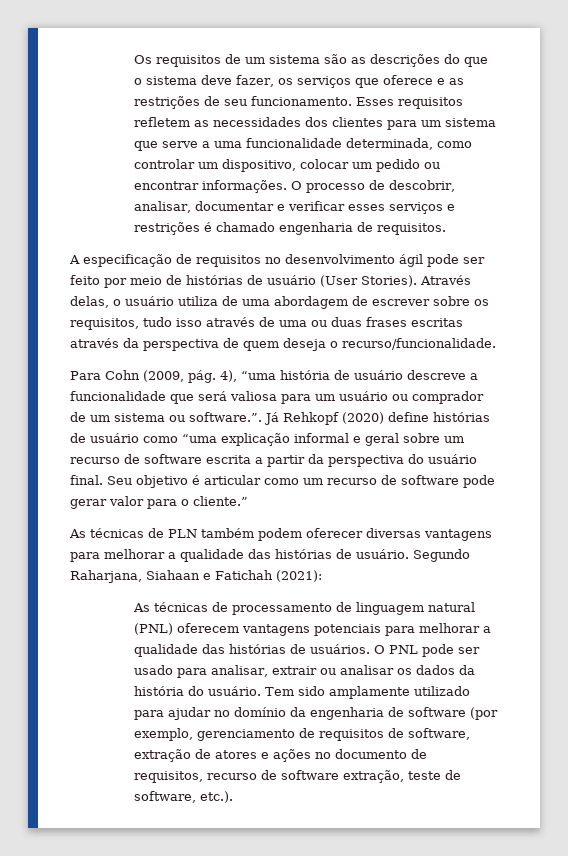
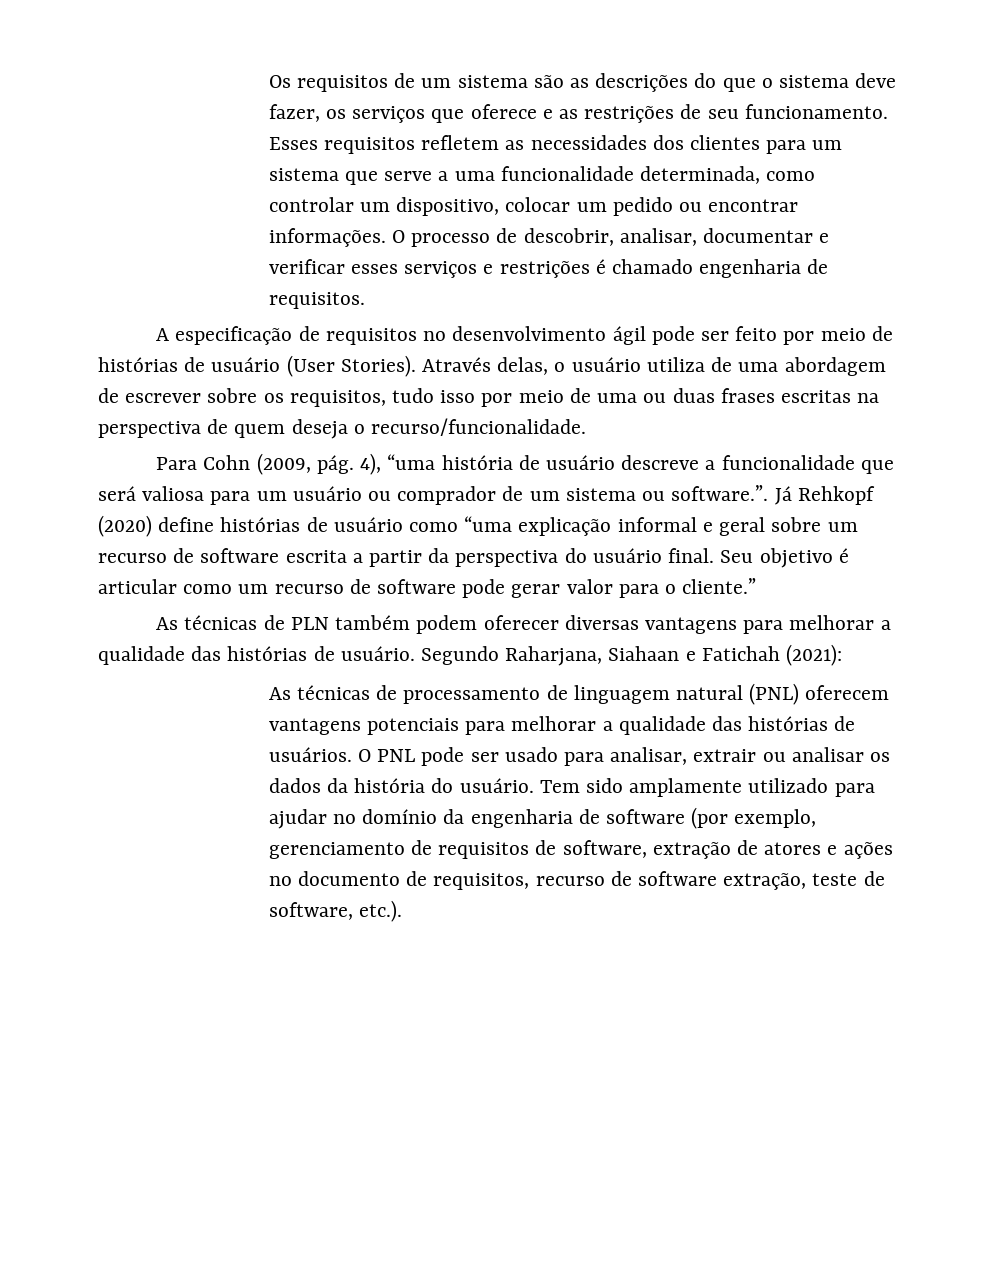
[206,317,255,327] através -> [481,390,564,407] por meio
[70,338,139,348] através da -> [857,393,880,403] na

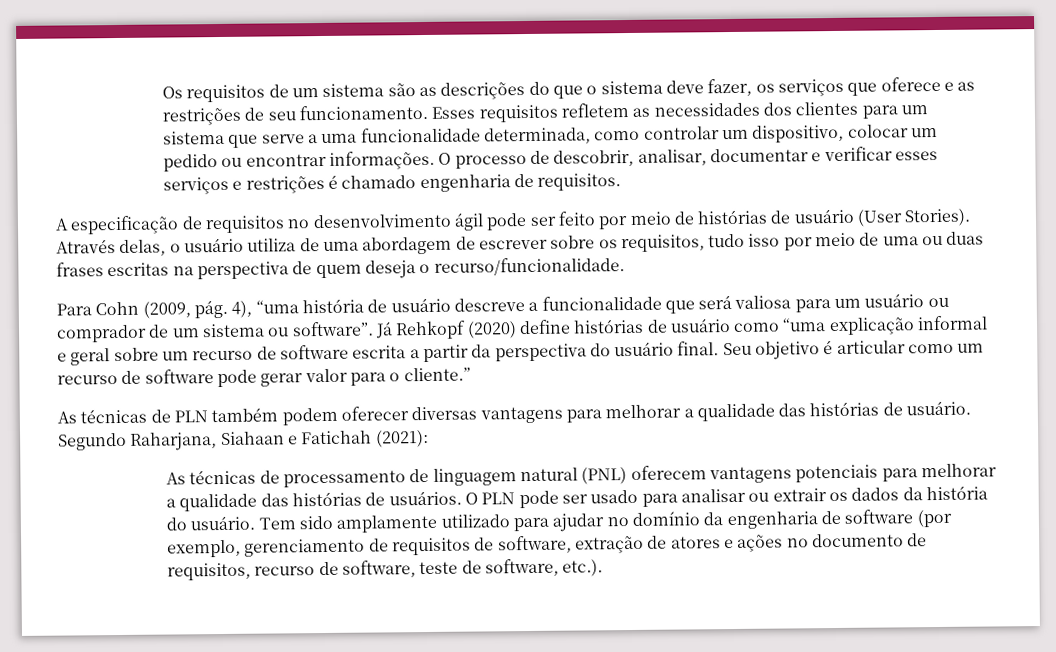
[671,485,769,501] software.”. -> [291,321,374,337] software”.
[377,749,416,762] PNL -> [481,492,516,505] PLN
[610,747,864,765] analisar, extrair ou analisar -> [680,488,827,503] analisar ou extrair
[637,871,807,890] software extração, -> [342,560,417,578] software,

